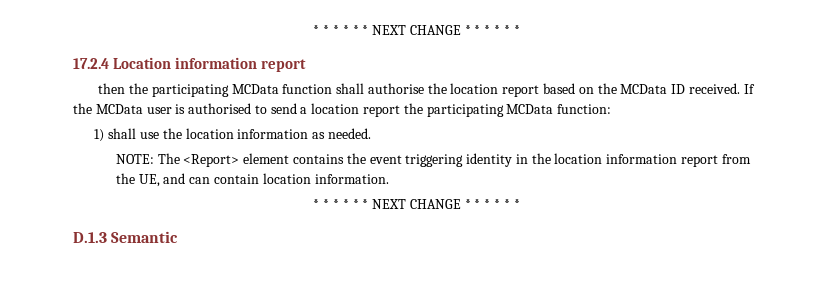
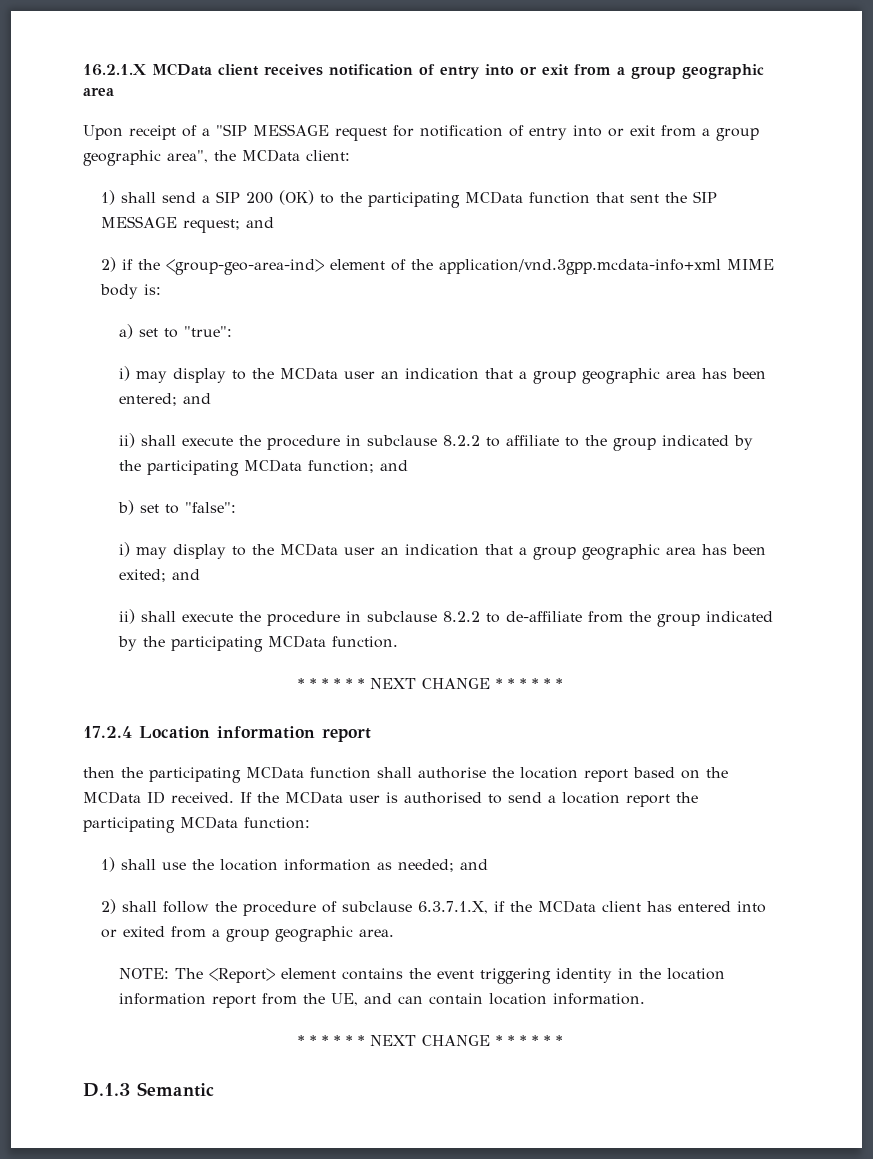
(313, 30) none -> [83,63,764,79] [83,87,114,96] [83,124,759,141] [83,149,350,166] [101,190,718,208] [101,216,275,233] [101,257,775,275] [100,284,162,299] [119,324,233,339] [119,366,767,384] [119,393,212,406] [119,433,754,451] [119,459,409,476] [118,500,237,515] [119,542,767,560] [119,569,201,582] [119,609,774,627] [118,635,399,652] 16.2.1.X MCData client receives notification of entry into or exit from a group geographic area // Upon receipt of a "SIP MESSAGE request for notification of entry into or exit from a group geographic area", the MCData client: // 1) shall send a SIP 200 (OK) to the participating MCData function that sent the SIP MESSAGE request; and // 2) if the <group-geo-area-ind> element of the application/vnd.3gpp.mcdata-info+xml MIME body is: // a) set to "true": // i) may display to the MCData user an indication that a group geographic area has been entered; and // ii) shall execute the procedure in subclause 8.2.2 to affiliate to the group indicated by the participating MCData function; and // b) set to "false": // i) may display to the MCData user an indication that a group geographic area has been exited; and // ii) shall execute the procedure in subclause 8.2.2 to de-affiliate from the group indicated by the participating MCData function. //
[327,128,371,139] needed. -> [398,859,489,872] [101,899,767,916] [101,926,395,942] needed; and // 2) shall follow the procedure of subclause 6.3.7.1.X, if the MCData client has entered into or exited from a group geographic area.

